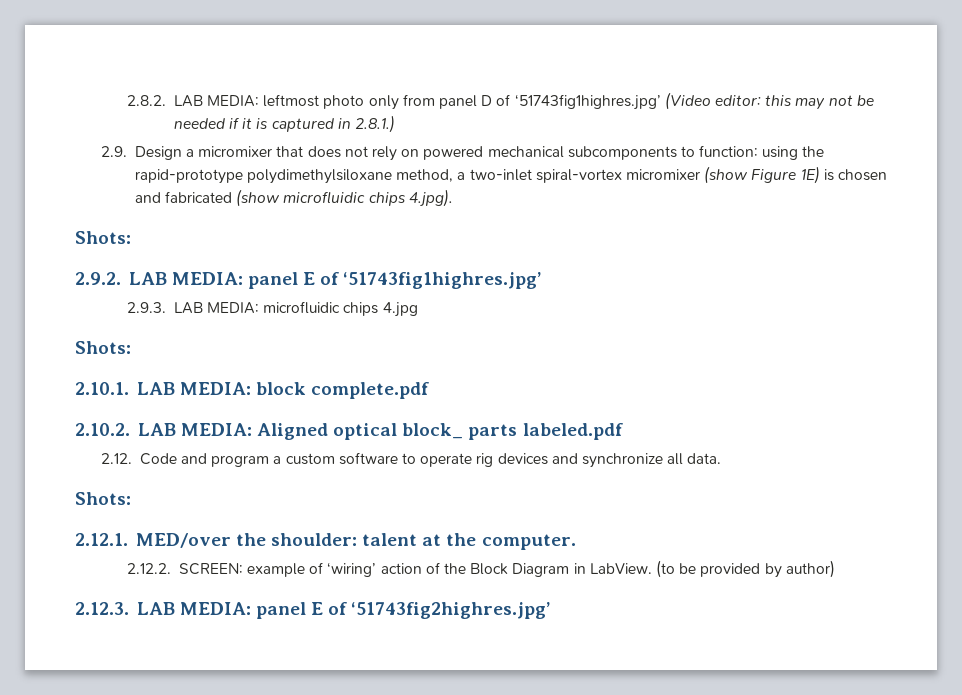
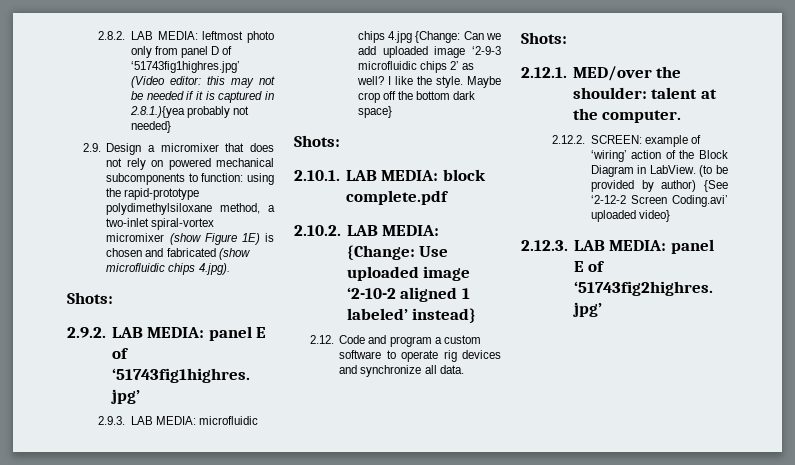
[355,115,396,133] 2.8.1.) -> [129,106,250,118] [130,121,171,133] 2.8.1.){yea probably not needed}
(418, 309) none -> [415,31,501,43] [357,46,501,58] [357,61,475,73] [356,76,501,88] [357,91,476,103] [357,106,392,118] {Change: Can we add uploaded image ‘2-9-3 microfluidic chips 2’ as well? I like the style. Maybe crop off the bottom dark space}
[257,423,623,440] Aligned optical block_ parts labeled.pdf -> [346,245,449,260] [346,266,471,281] [346,287,470,302] [346,308,477,323] {Change: Use uploaded image ‘2-10-2 aligned 1 labeled’ instead}
(835, 569) none -> [704,180,728,192] [590,195,728,207] [590,210,671,222] {See ‘2-12-2 Screen Coding.avi’ uploaded video}

